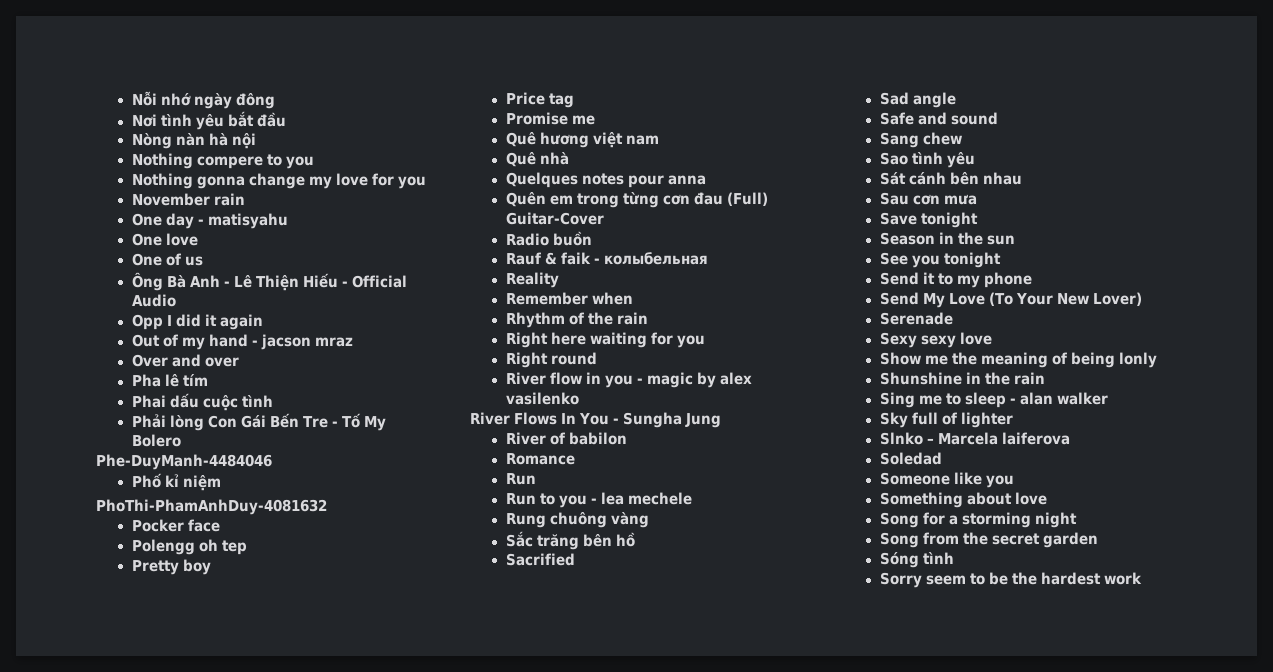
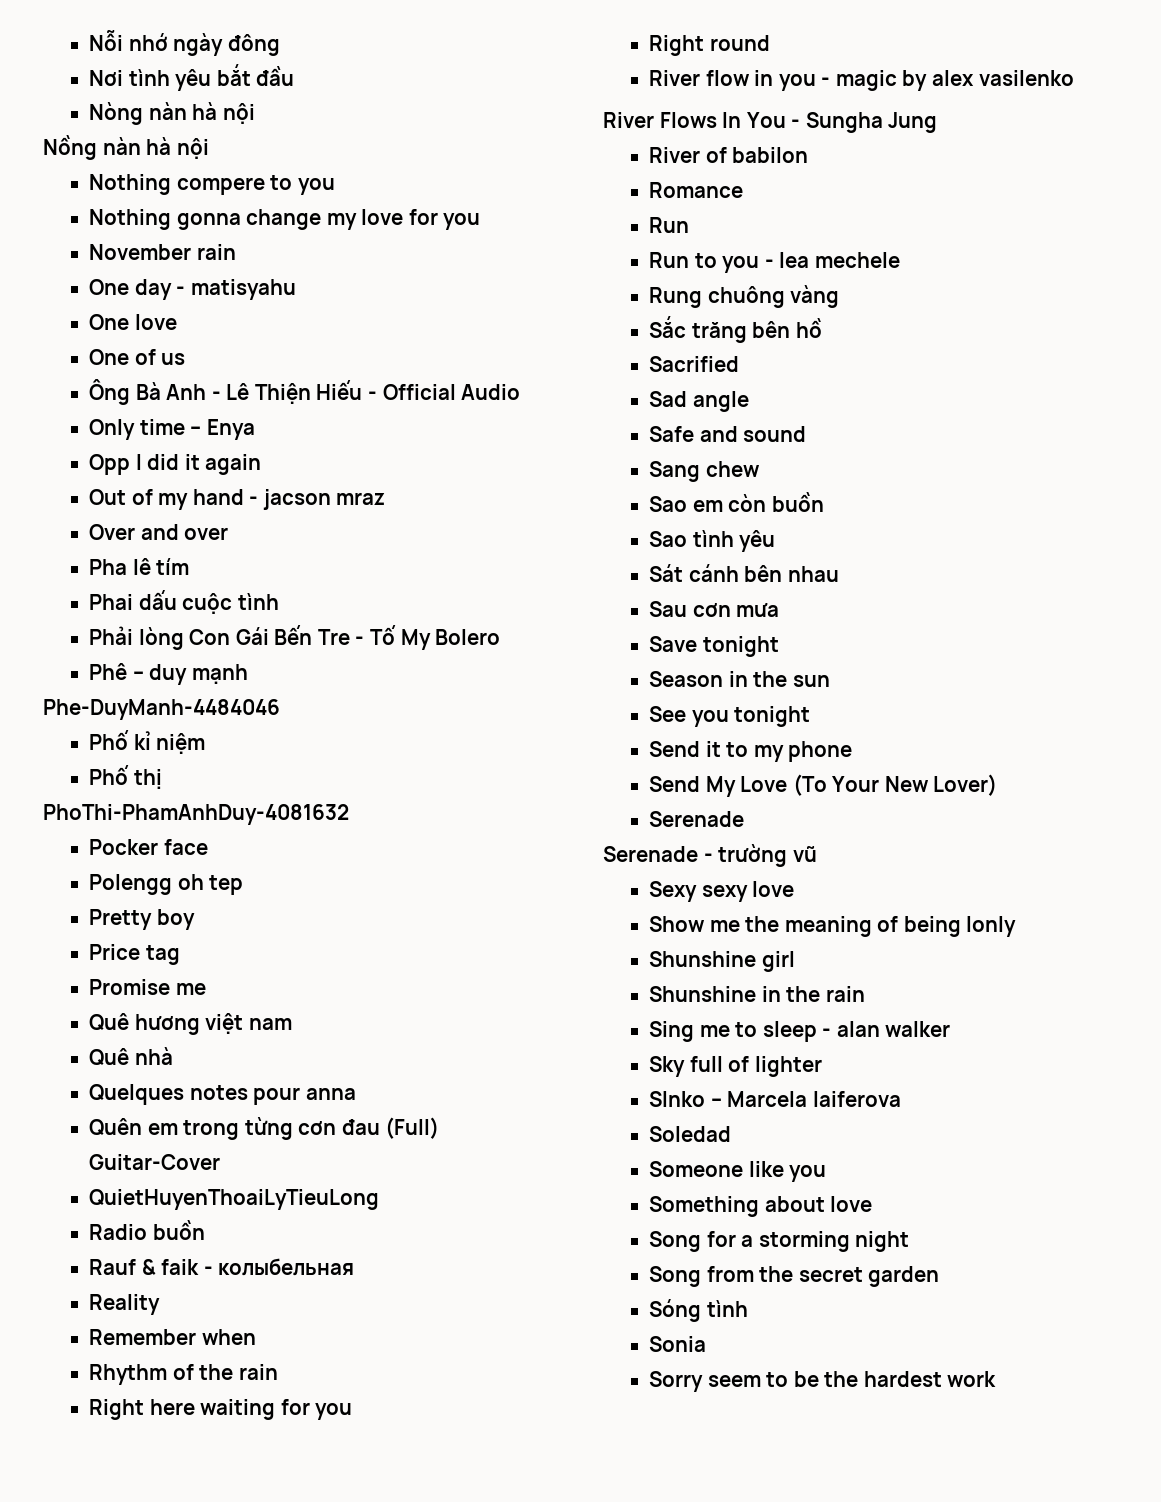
(256, 141) none -> [43,135,209,160] // Nồng nàn hà nội
(176, 300) none -> [89,419,255,440] // Only time – Enya
(181, 440) none -> [89,663,248,685] // Phê – duy mạnh
(221, 483) none -> [89,765,162,789] // Phố thị
(604, 218) none -> [89,1189,380,1210] // QuietHuyenThoaiLyTieuLong
(962, 138) none -> [649,492,824,512] // Sao em còn buồn
(953, 318) none -> [603,844,817,867] // Serenade - trường vũ
(1158, 360) none -> [649,951,795,972] // Shunshine girl
(954, 558) none -> [649,1336,707,1352] // Sonia

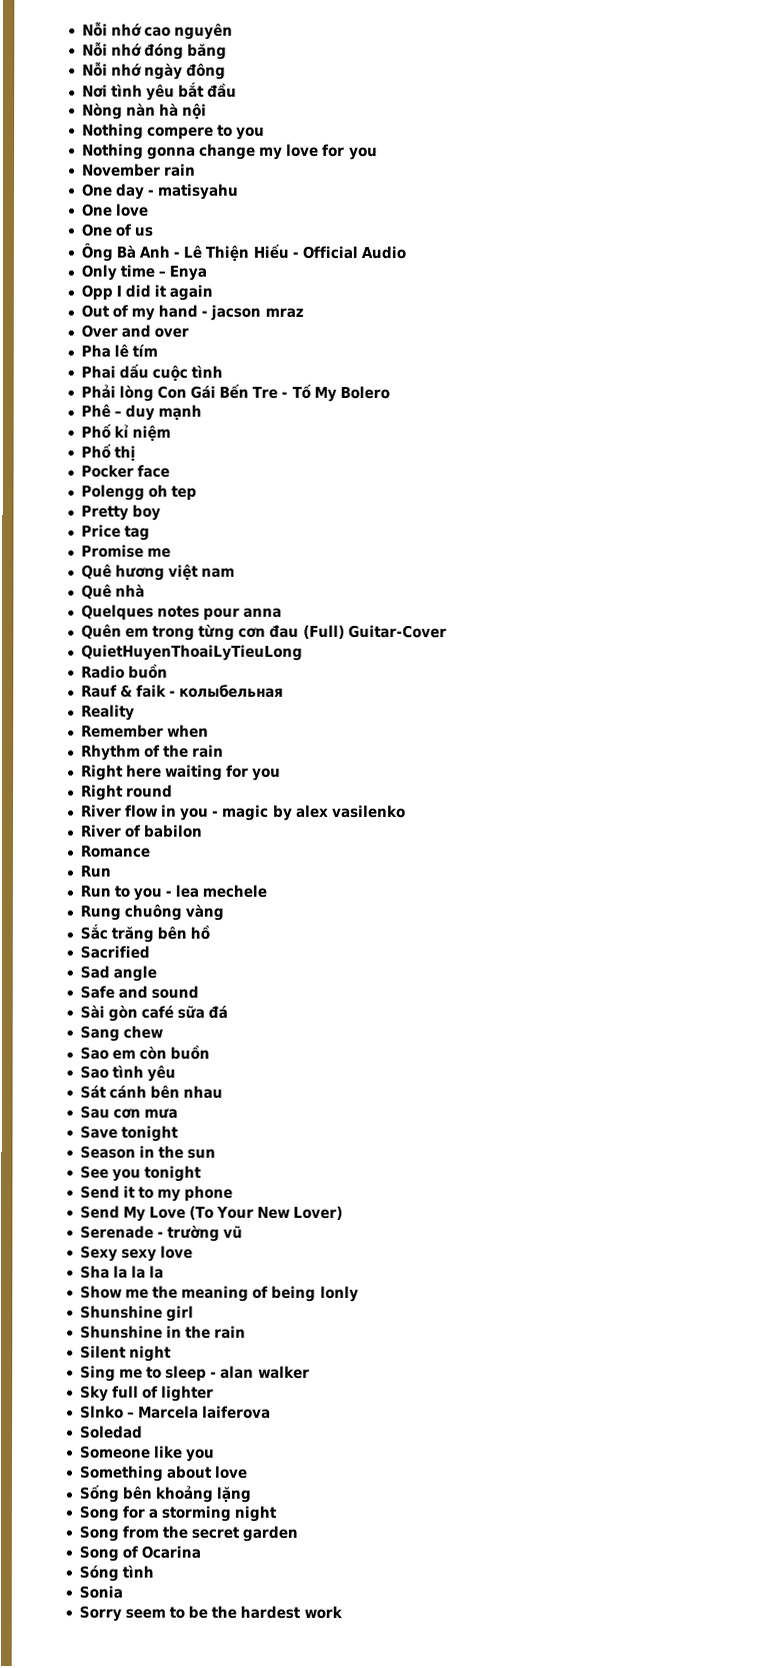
[89,30,168,51] Nỗi nhớ -> [82,21,234,40] [82,41,228,60] [82,61,143,77] Nỗi nhớ cao nguyên // Nỗi nhớ đóng băng // Nỗi nhớ
[43,135,209,160] // Nồng nàn hà nội -> (208, 111) none
[43,699,280,720] // Phe-DuyManh-4484046 -> (203, 412) none
[43,804,349,825] // PhoThi-PhamAnhDuy-4081632 -> (137, 453) none
[603,112,938,133] // River Flows In You - Sungha Jung -> (406, 811) none
(807, 434) none -> [80,1005,229,1022] // Sài gòn café sữa đá
[603,846,698,862] // Serenade -> (155, 1232) none
(795, 889) none -> [80,1265,165,1279] // Sha la la la
(865, 994) none -> [80,1345,173,1362] // Silent night
(873, 1204) none -> [79,1484,252,1503] // Sống bên khoảng lặng
(940, 1276) none -> [79,1545,202,1562] // Song of Ocarina

